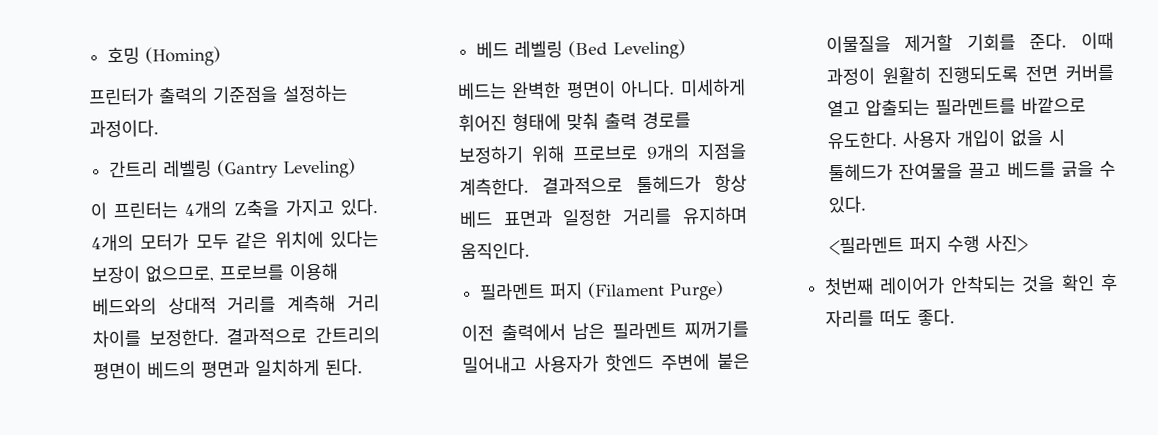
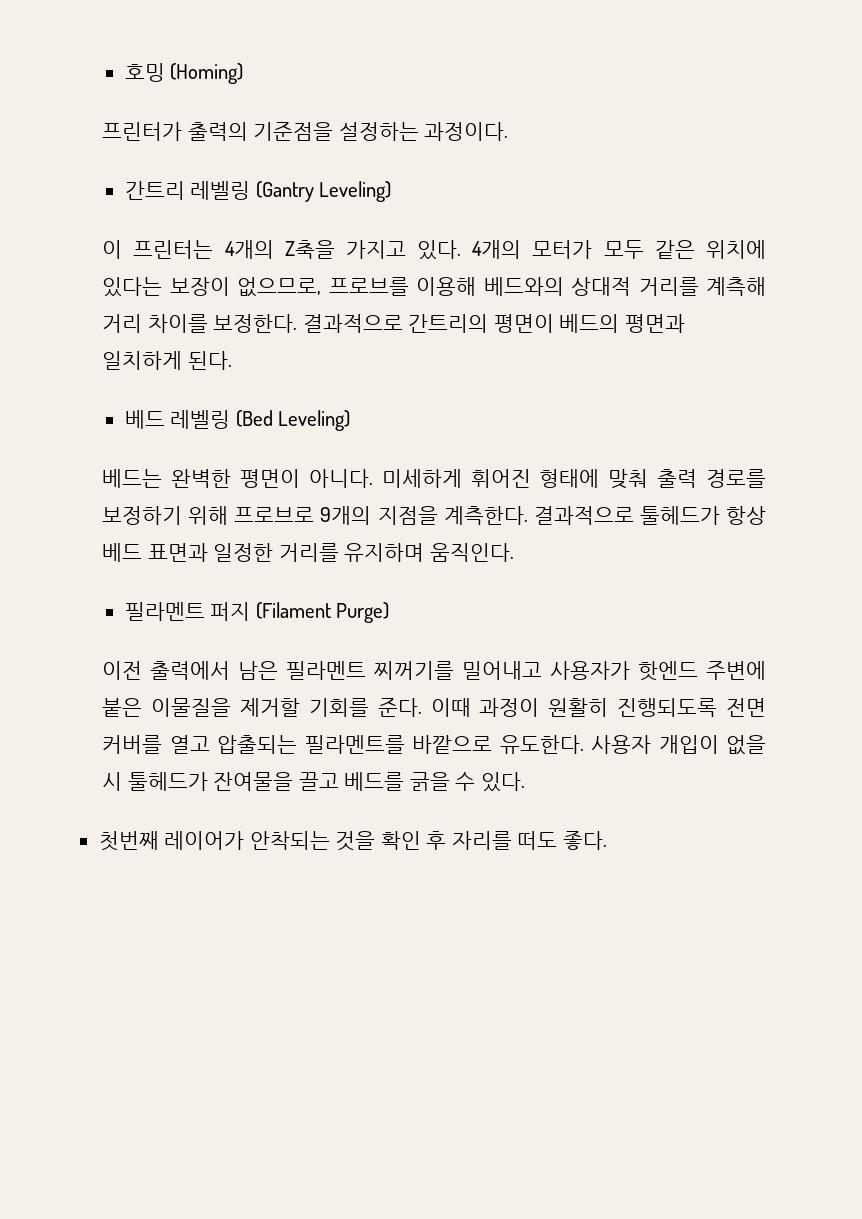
[828,234,1028,256] // <필라멘트 퍼지 수행 사진> -> (525, 782) none

